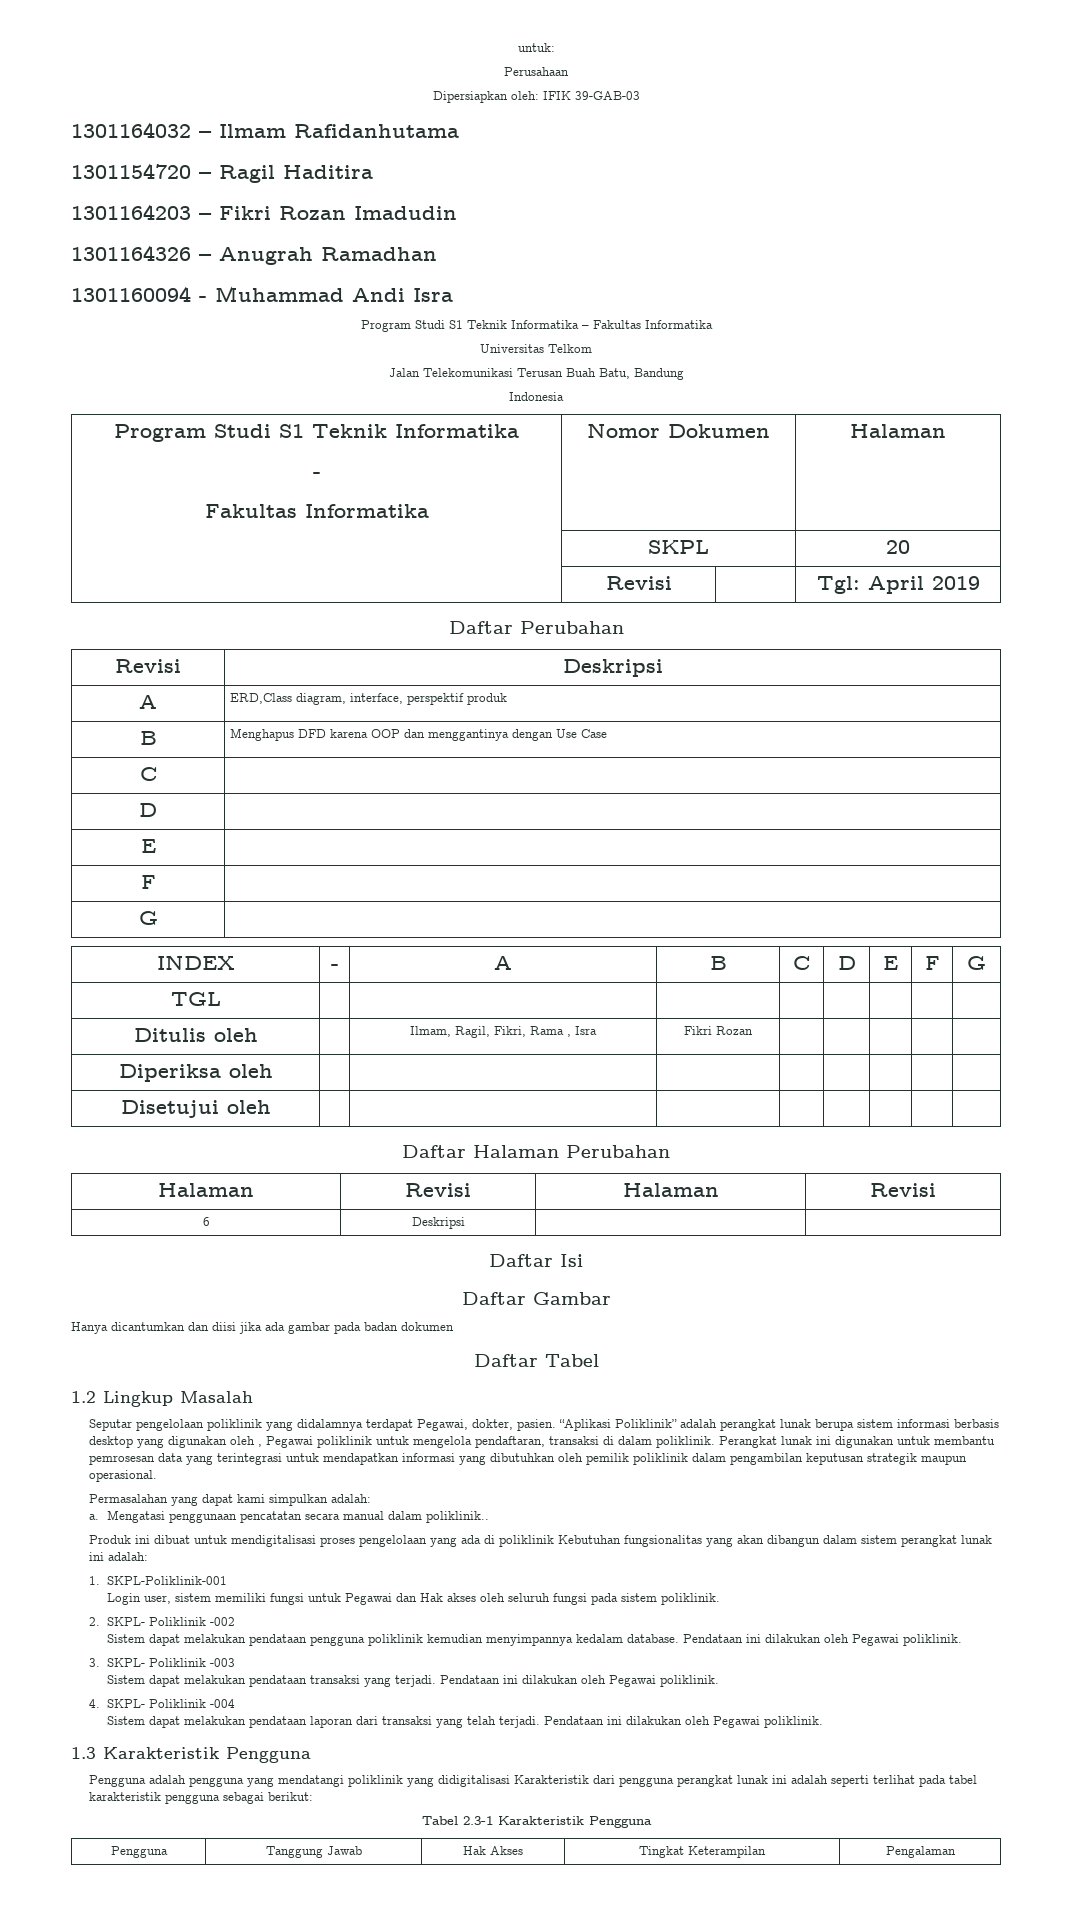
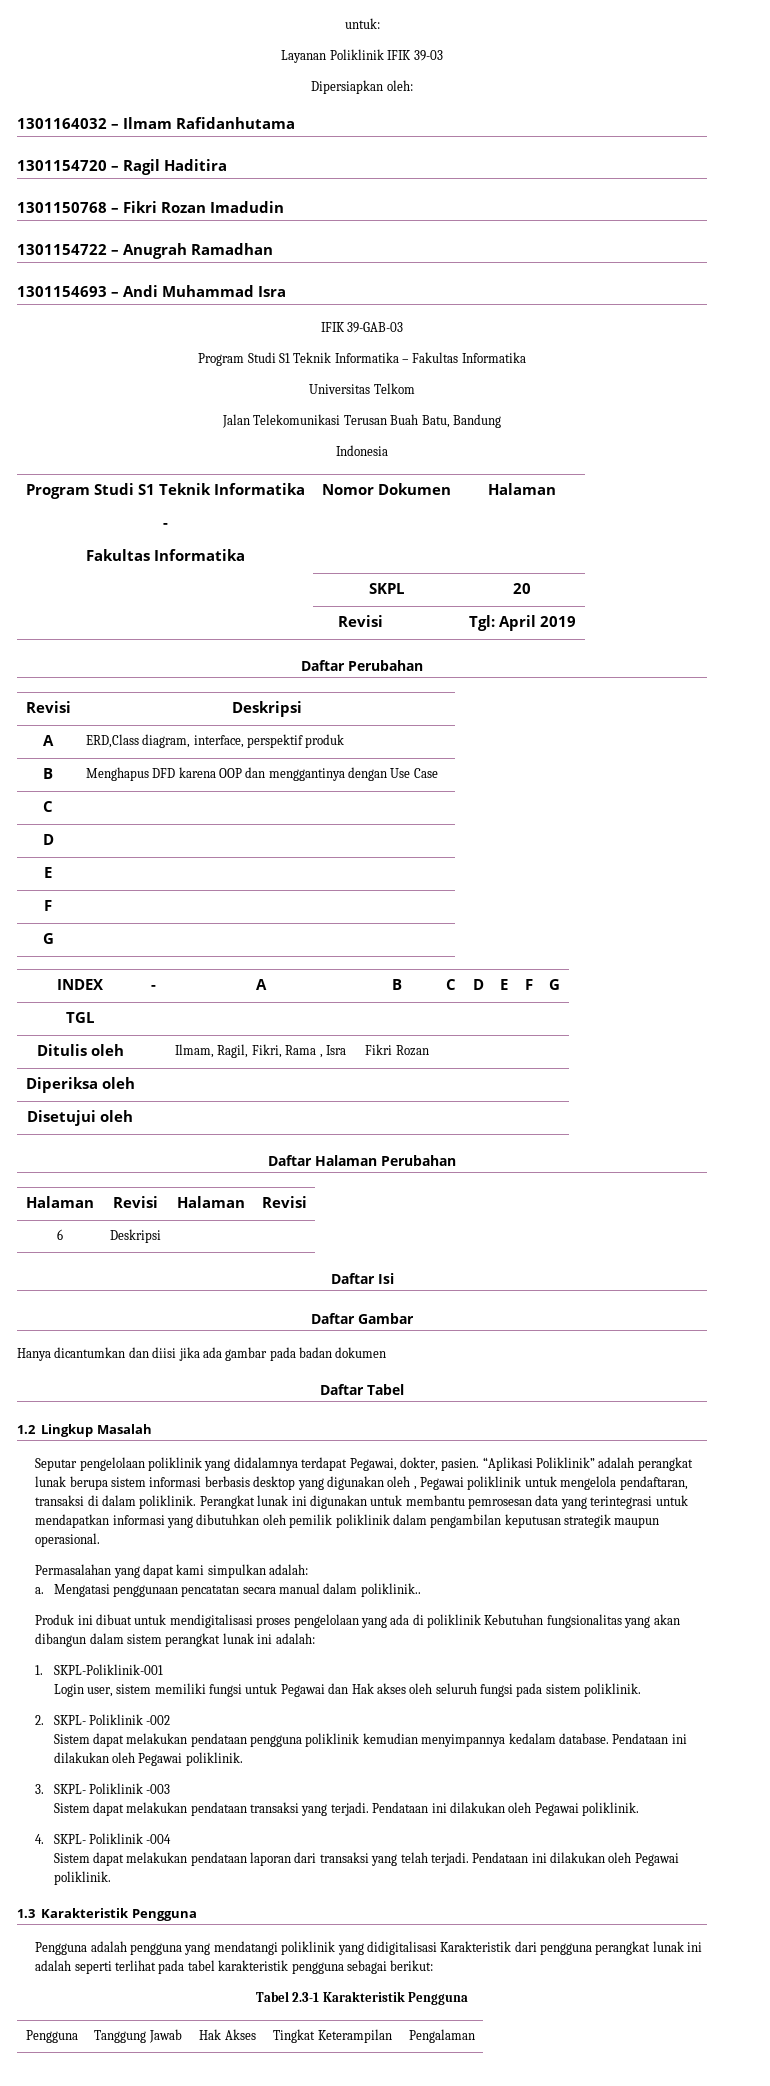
[504,67,569,76] Perusahaan -> [281,49,443,63] Layanan Poliklinik IFIK 39-03
[542,91,640,100] IFIK 39-GAB-03 -> (413, 85) none
[71,204,191,220] 1301164203 -> [17,202,107,213] 1301150768
[71,245,191,261] 1301164326 -> [17,244,107,255] 1301154722
[71,286,453,302] 1301160094 - Muhammad Andi Isra -> [17,285,286,297] [320,322,404,333] 1301154693 – Andi Muhammad Isra // IFIK 39-GAB-03

